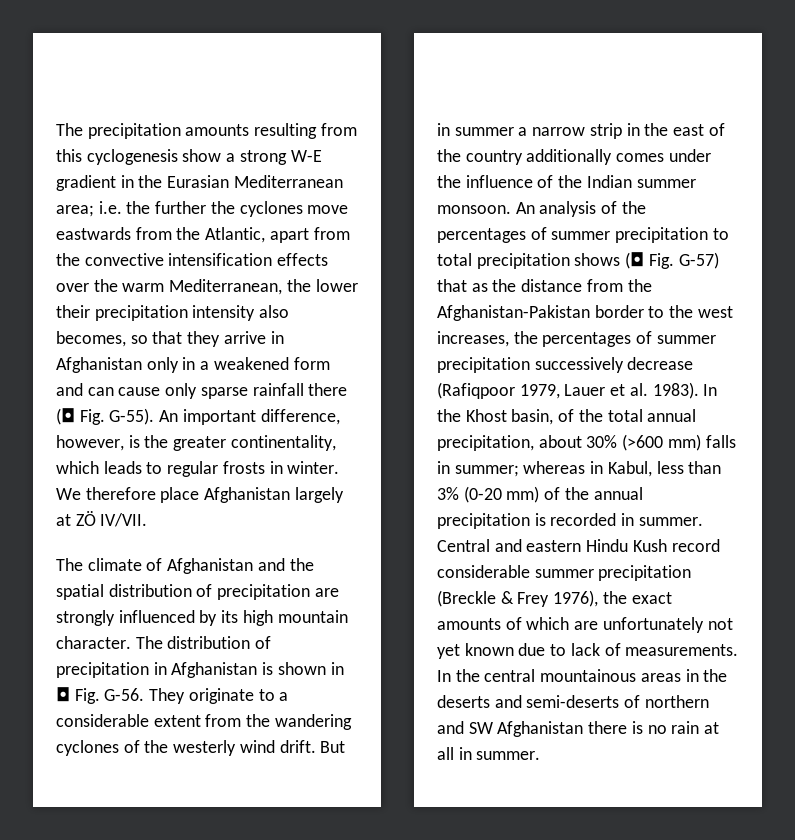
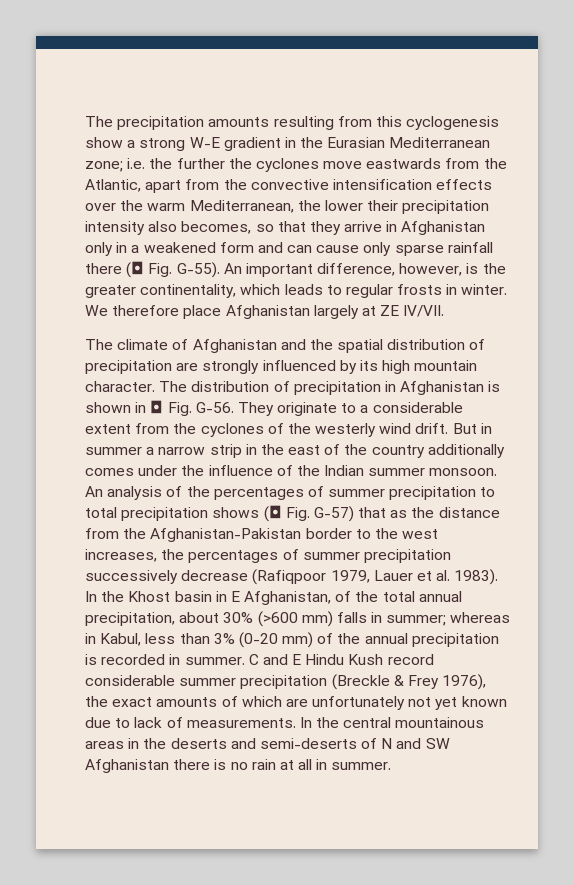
[56,205,94,217] area; -> [85,161,123,172] zone;
[75,511,96,526] ZÖ -> [380,305,400,316] ZE
[274,714,352,730] wandering -> (197, 428) none
[511,409,554,425] basin, -> [174,591,332,605] basin in E Afghanistan,
[437,539,582,552] Central and eastern -> [248,654,302,665] C and E
[644,695,709,708] northern -> [381,738,393,749] N

